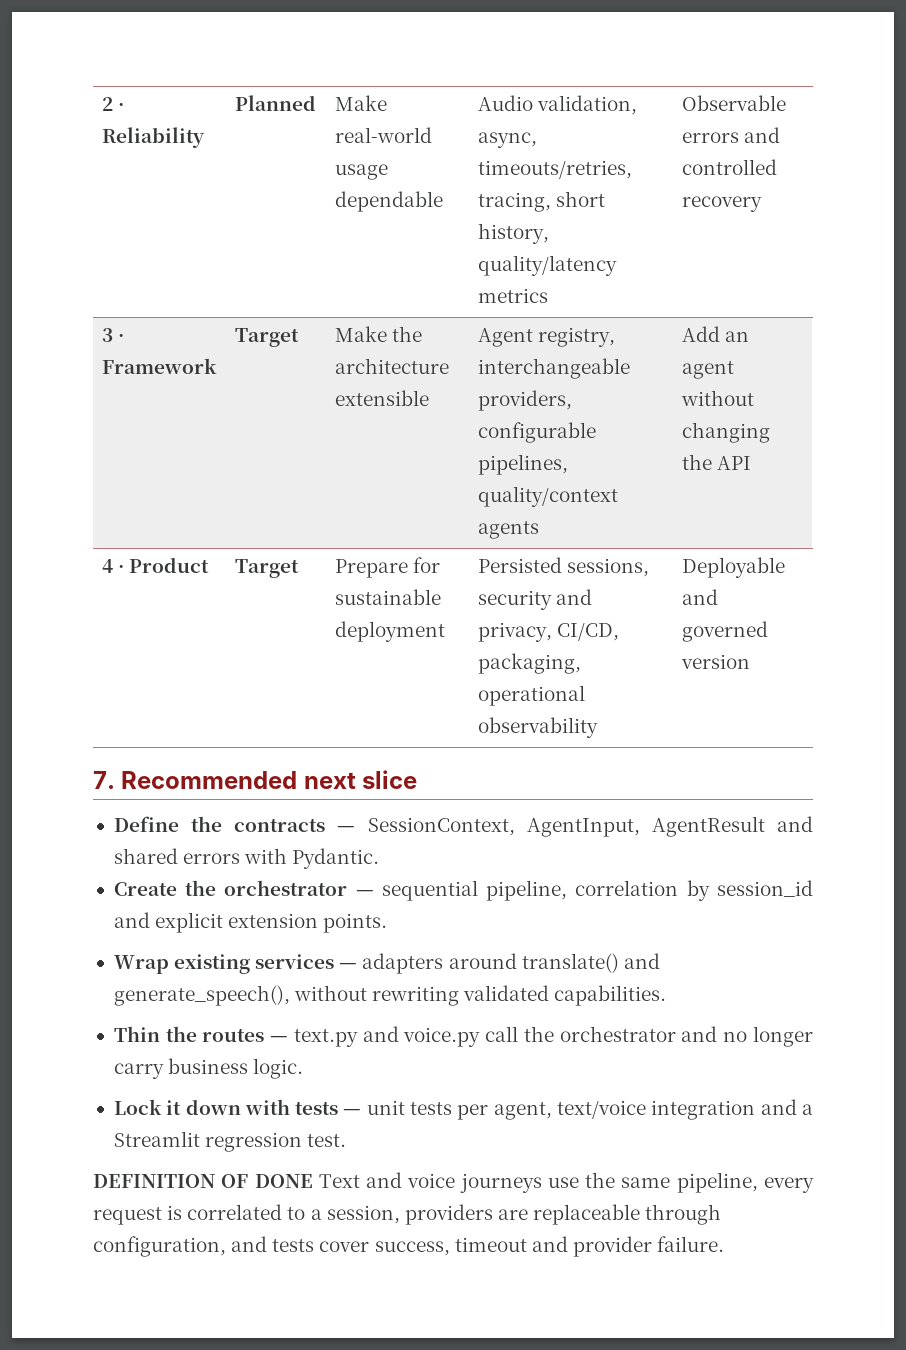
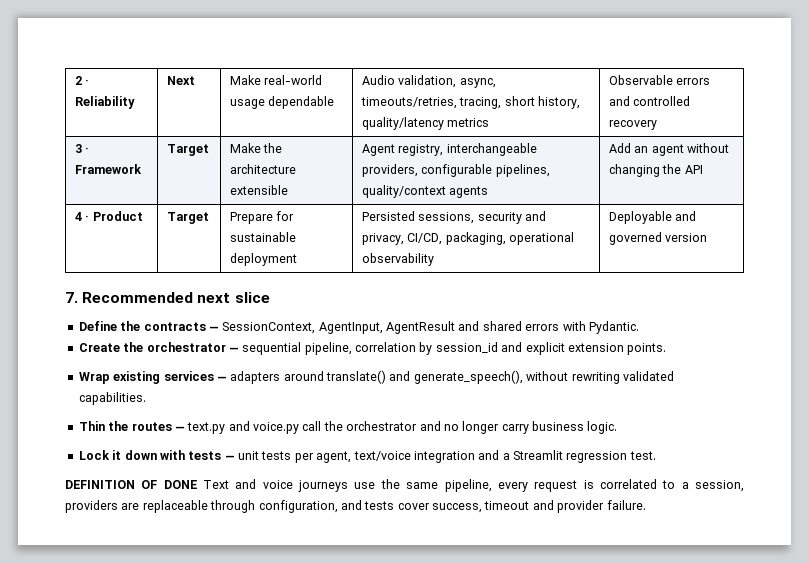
[234,95,316,111] Planned -> [166,76,195,85] Next

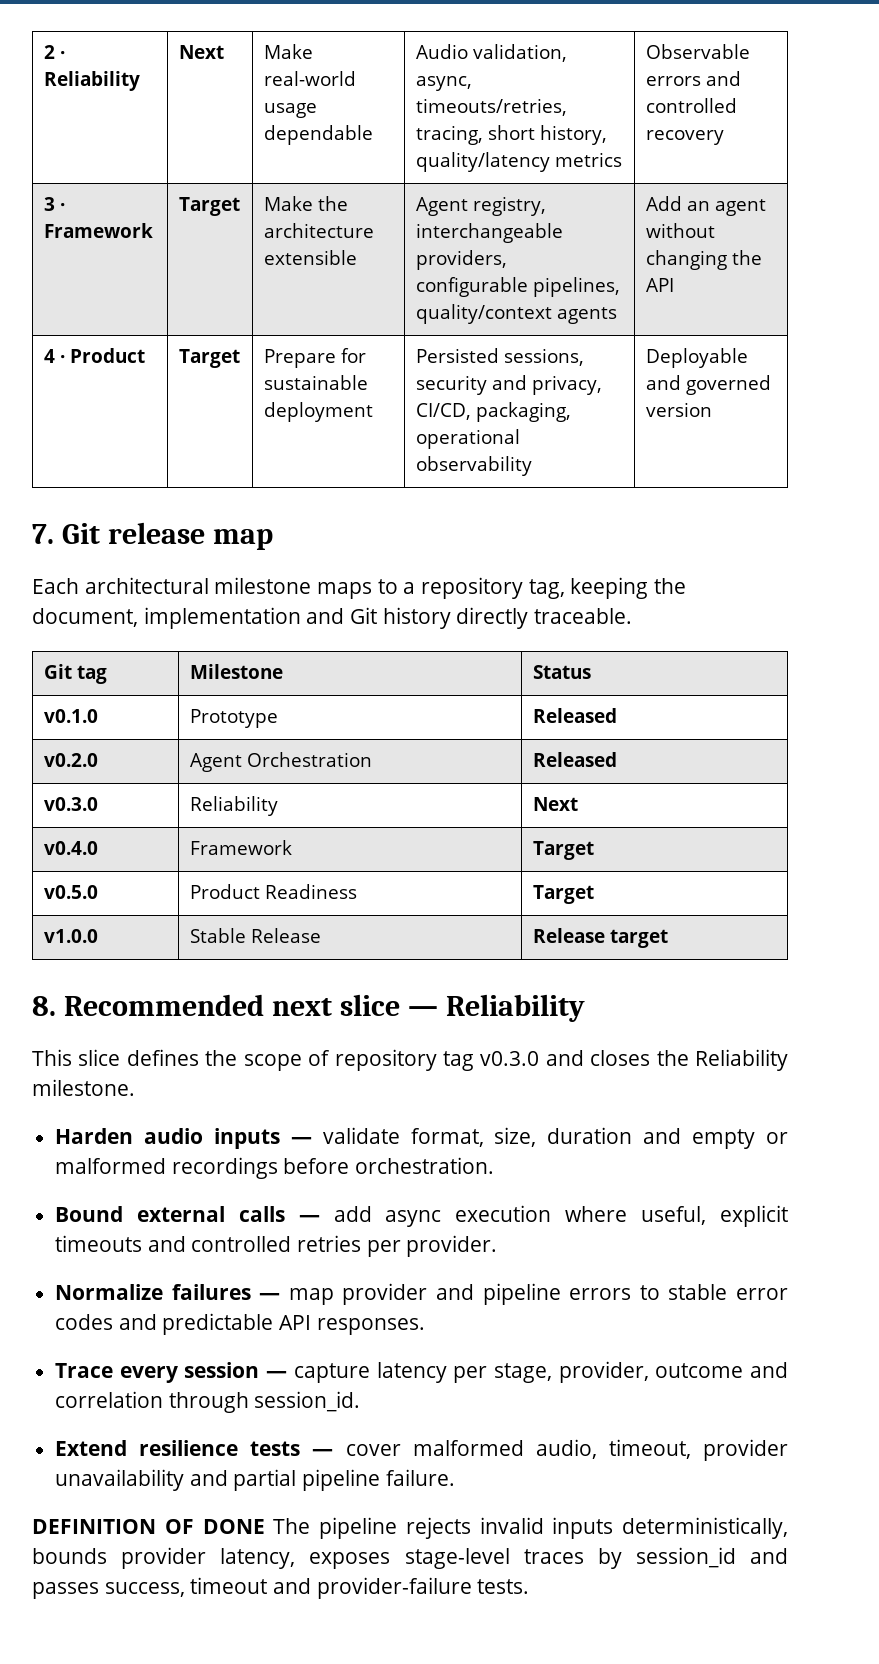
[82,292,270,303] [78,321,639,334] [78,342,667,355] [78,370,674,384] [78,392,146,405] [78,421,618,434] [78,450,656,463] [65,479,745,492] [65,500,430,513] Recommended next slice // Define the contracts — SessionContext, AgentInput, AgentResult and shared errors with Pydantic. // Create the orchestrator — sequential pipeline, correlation by session_id and explicit extension points. // Wrap existing services — adapters around translate() and generate_speech(), without rewriting validated capabilities. // Thin the routes — text.py and voice.py call the orchestrator and no longer carry business logic. // Lock it down with tests — unit tests per agent, text/voice integration and a Streamlit regression test. // DEFINITION OF DONE Text and voice journeys use the same pipeline, every request is correlated to a session, providers are replaceable through configuration, and tests cover -> [61,522,273,550] [32,577,687,599] [32,607,633,629] [43,664,107,684] [189,664,283,679] [532,665,591,679] [43,709,98,723] [189,709,278,728] [532,708,617,723] [43,753,98,767] [189,752,372,772] [532,752,617,767] [43,797,98,811] [189,796,278,816] [532,797,578,811] [43,841,98,855] [189,840,292,855] [532,841,594,860] [43,885,98,899] [189,884,357,899] [532,885,594,904] [43,929,98,943] [189,928,321,943] [532,928,668,948] [32,994,585,1022] [32,1049,788,1071] [32,1079,135,1096] [55,1127,788,1149] [55,1157,495,1179] [55,1205,788,1227] [55,1235,498,1257] [55,1283,788,1305] [55,1313,425,1335] [55,1361,788,1383] [55,1391,361,1413] [55,1439,788,1461] [55,1469,455,1491] [32,1517,789,1539] [32,1547,788,1569] [32,1582,99,1599] Git release map // Each architectural milestone maps to a repository tag, keeping the document, implementation and Git history directly traceable. // Git tag | Milestone | Status // v0.1.0 | Prototype | Released // v0.2.0 | Agent Orchestration | Released // v0.3.0 | Reliability | Next // v0.4.0 | Framework | Target // v0.5.0 | Product Readiness | Target // v1.0.0 | Stable Release | Release target // 8. Recommended next slice — Reliability // This slice defines the scope of repository tag v0.3.0 and closes the Reliability milestone. // Harden audio inputs — validate format, size, duration and empty or malformed recordings before orchestration. // Bound external calls — add async execution where useful, explicit timeouts and controlled retries per provider. // Normalize failures — map provider and pipeline errors to stable error codes and predictable API responses. // Trace every session — capture latency per stage, provider, outcome and correlation through session_id. // Extend resilience tests — cover malformed audio, timeout, provider unavailability and partial pipeline failure. // DEFINITION OF DONE The pipeline rejects invalid inputs deterministically, bounds provider latency, exposes stage-level traces by session_id and passes
[557,500,646,513] provider failure. -> [316,1577,530,1599] provider-failure tests.

